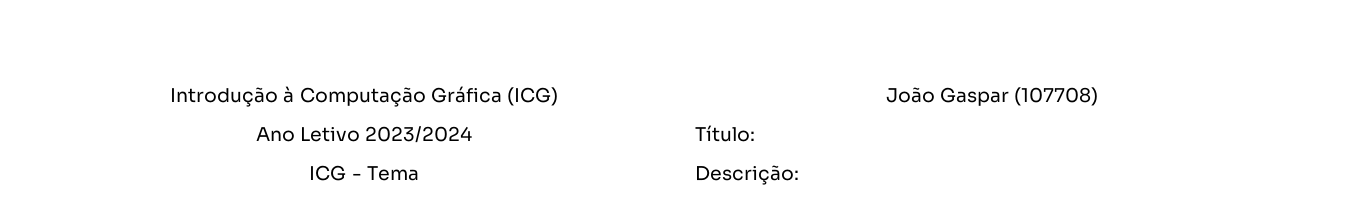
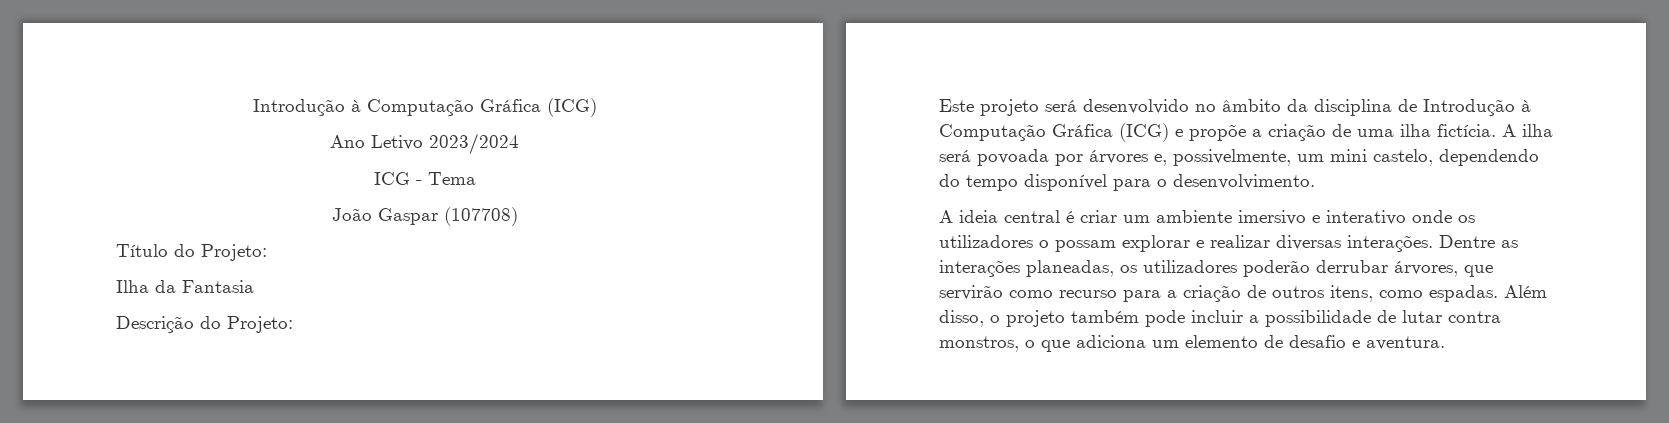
[695,125,755,142] [695,165,799,185] Título: // Descrição: -> [116,244,267,261] [116,280,254,293] [116,316,293,333] [939,99,1531,116] [939,123,1553,142] [939,149,1539,166] [939,174,1315,191] [939,210,1475,225] [939,235,1518,252] [939,260,1493,277] [939,285,1547,302] [939,310,1501,327] [939,335,1445,352] Título do Projeto: // Ilha da Fantasia // Descrição do Projeto: // Este projeto será desenvolvido no âmbito da disciplina de Introdução à Computação Gráfica (ICG) e propõe a criação de uma ilha fictícia. A ilha será povoada por árvores e, possivelmente, um mini castelo, dependendo do tempo disponível para o desenvolvimento. // A ideia central é criar um ambiente imersivo e interativo onde os utilizadores o possam explorar e realizar diversas interações. Dentre as interações planeadas, os utilizadores poderão derrubar árvores, que servirão como recurso para a criação de outros itens, como espadas. Além disso, o projeto também pode incluir a possibilidade de lutar contra monstros, o que adiciona um elemento de desafio e aventura.

